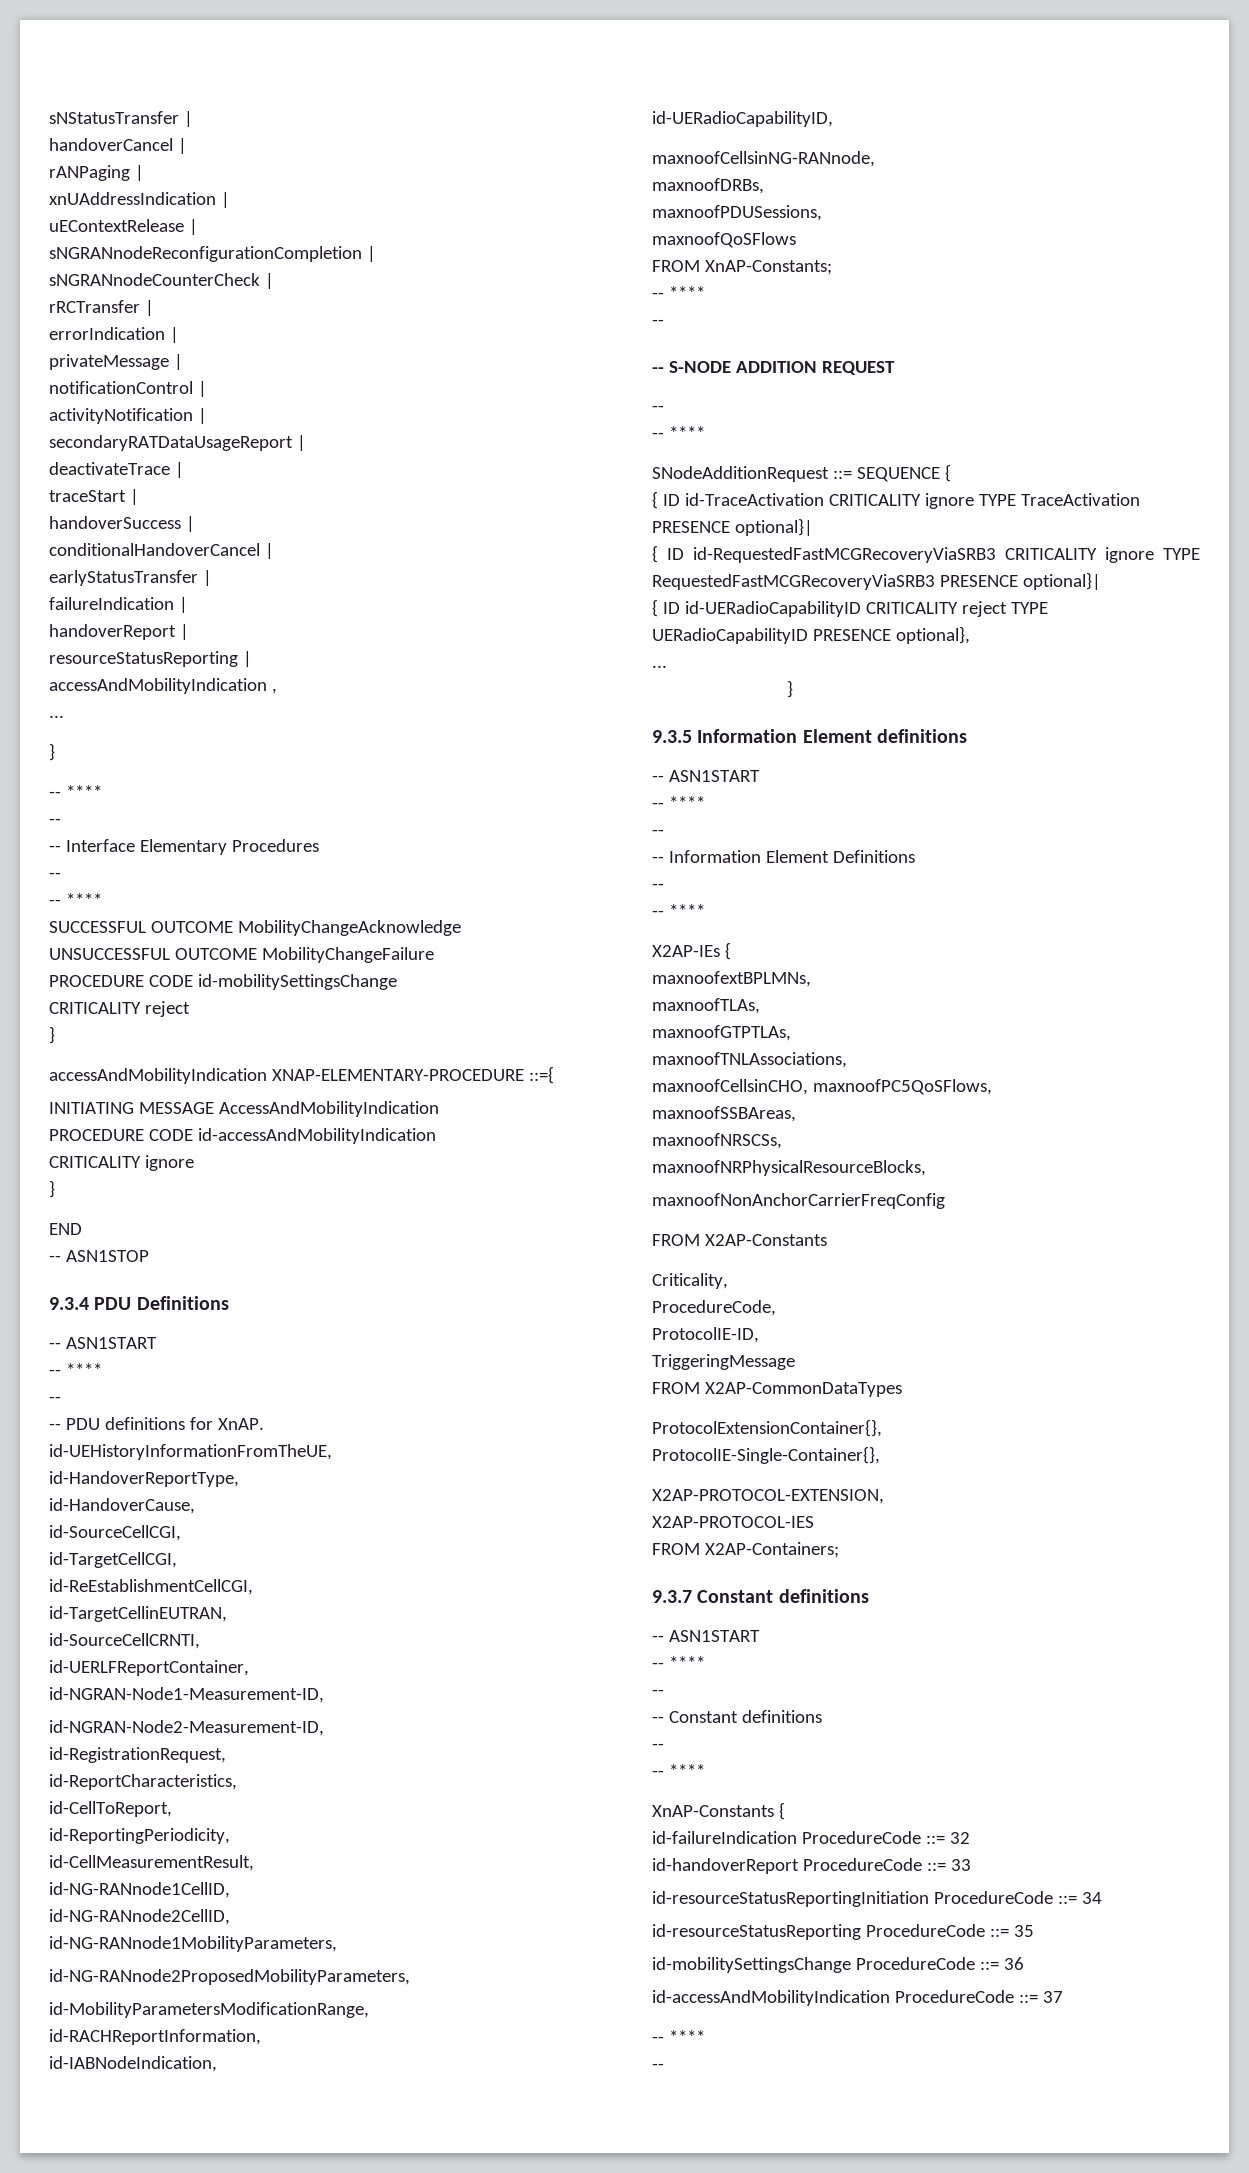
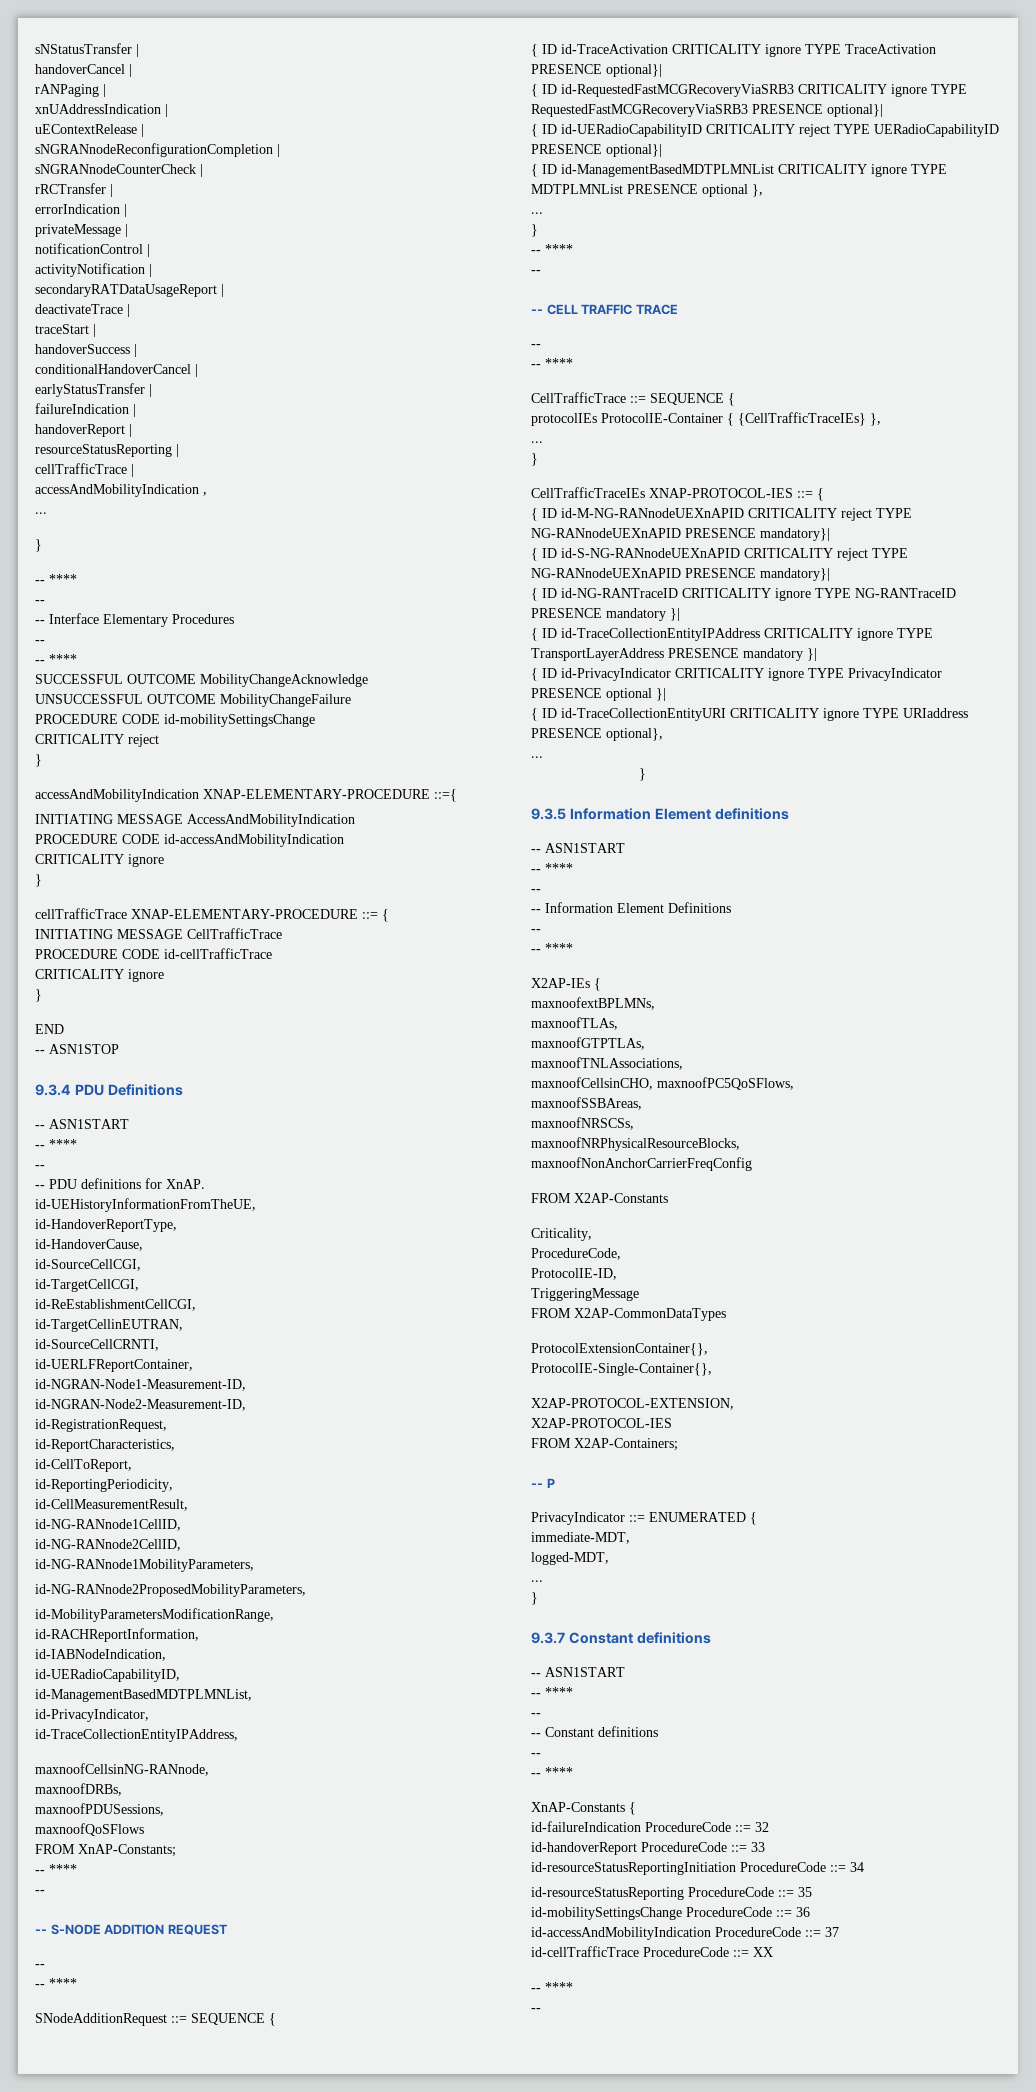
(252, 659) none -> [35,463,134,477] // cellTrafficTrace |
(55, 1189) none -> [35,908,389,922] [35,928,282,939] [35,948,272,959] [35,969,164,982] [35,989,42,1002] // cellTrafficTrace XNAP-ELEMENTARY-PROCEDURE ::= { // INITIATING MESSAGE CellTrafficTrace // PROCEDURE CODE id-cellTrafficTrace // CRITICALITY ignore // }
(833, 119) none -> [35,1689,252,1702] [35,1709,149,1722] [35,1729,238,1742] // id-ManagementBasedMDTPLMNList, // id-PrivacyIndicator, // id-TraceCollectionEntityIPAddress,
(891, 635) none -> [606,144,662,157] [531,164,947,177] [531,184,763,197] [531,212,543,214] [531,224,538,237] [531,244,573,254] [531,270,541,274] [531,304,678,315] [531,344,541,348] [531,358,573,368] [531,392,735,406] [531,412,881,426] [531,441,543,443] [531,453,538,466] [531,487,824,501] [531,508,912,521] [531,528,830,541] [531,548,908,561] [531,568,830,581] [531,588,956,601] [531,608,680,621] [531,628,933,641] [531,648,817,661] [531,668,942,681] [531,688,666,701] [531,708,968,721] [531,728,602,738] optional}| // { ID id-ManagementBasedMDTPLMNList CRITICALITY ignore TYPE MDTPLMNList PRESENCE optional }, // ... // } // -- **** // -- // -- CELL TRAFFIC TRACE // -- // -- **** // CellTrafficTrace ::= SEQUENCE { // protocolIEs ProtocolIE-Container { {CellTrafficTraceIEs} }, // ... // } // CellTrafficTraceIEs XNAP-PROTOCOL-IES ::= { // { ID id-M-NG-RANnodeUEXnAPID CRITICALITY reject TYPE NG-RANnodeUEXnAPID PRESENCE mandatory}| // { ID id-S-NG-RANnodeUEXnAPID CRITICALITY reject TYPE NG-RANnodeUEXnAPID PRESENCE mandatory}| // { ID id-NG-RANTraceID CRITICALITY ignore TYPE NG-RANTraceID PRESENCE mandatory }| // { ID id-TraceCollectionEntityIPAddress CRITICALITY ignore TYPE TransportLayerAddress PRESENCE mandatory }| // { ID id-PrivacyIndicator CRITICALITY ignore TYPE PrivacyIndicator PRESENCE optional }| // { ID id-TraceCollectionEntityURI CRITICALITY ignore TYPE URIaddress PRESENCE
(839, 1550) none -> [531,1478,555,1488] [531,1512,757,1525] [531,1532,630,1544] [531,1552,609,1565] [531,1580,543,1582] [531,1592,538,1605] // -- P // PrivacyIndicator ::= ENUMERATED { // immediate-MDT, // logged-MDT, // ... // }
(1063, 1997) none -> [531,1946,773,1957] // id-cellTrafficTrace ProcedureCode ::= XX

